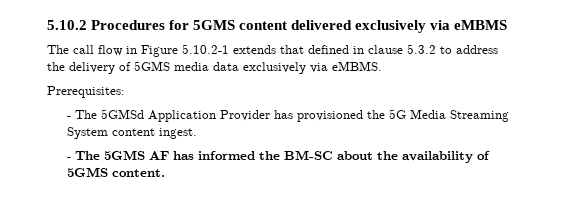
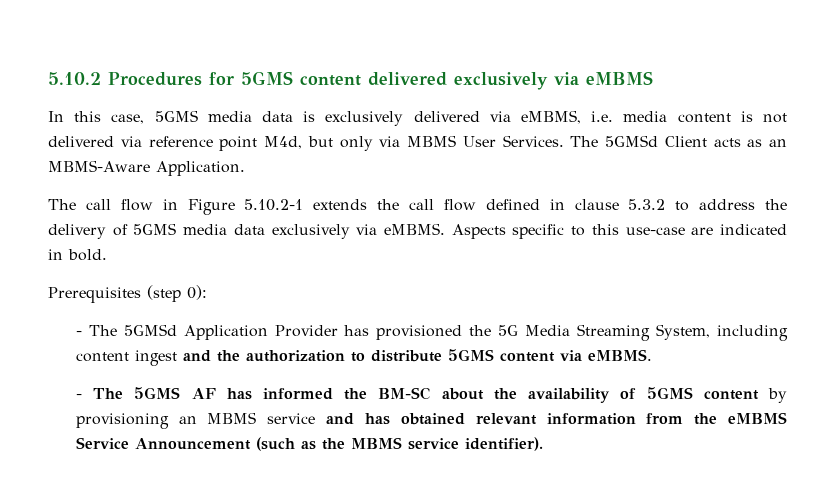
(508, 25) none -> [48,110,788,126] [48,135,787,151] [48,160,245,176] // In this case, 5GMS media data is exclusively delivered via eMBMS, i.e. media content is not delivered via reference point M4d, but only via MBMS User Services. The 5GMSd Client acts as an MBMS-Aware Application.
[280,45,304,54] that -> [377,199,476,211] the call flow
[47,86,125,98] // Prerequisites: -> [451,224,787,239] [48,249,107,261] [48,285,207,303] Aspects specific to this use-case are indicated in bold. // Prerequisites (step 0):
[67,127,198,139] System content ingest. -> [656,324,789,341] [75,349,652,366] System, including content ingest and the authorization to distribute 5GMS content via eMBMS.
[112,169,166,177] content. -> [703,388,787,403] [75,412,787,429] [75,437,543,451] content by provisioning an MBMS service and has obtained relevant information from the eMBMS Service Announcement (such as the MBMS service identifier).

